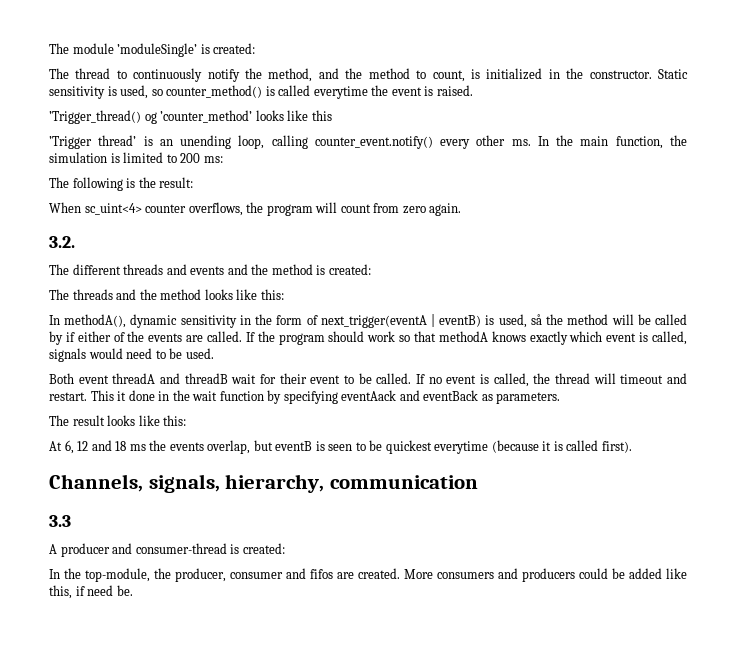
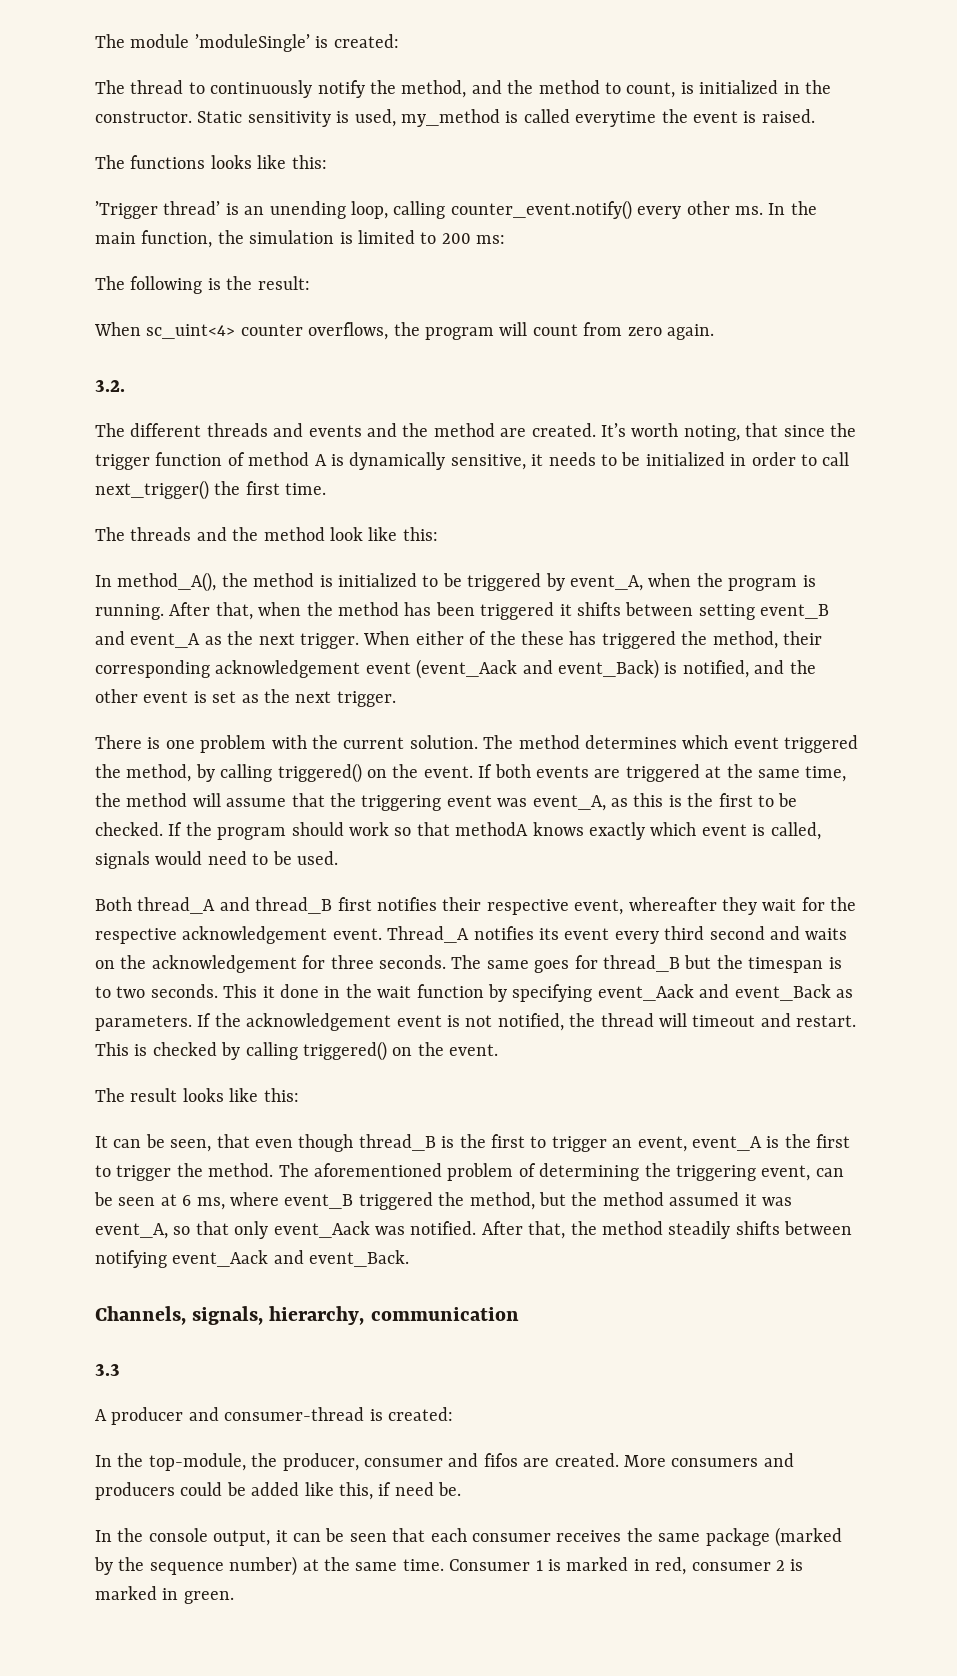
[151,85,263,98] so counter_method() -> [401,109,500,127] my_method
[49,110,332,124] ’Trigger_thread() og ’counter_method’ looks like this -> [95,155,327,169] The functions looks like this:
[316,264,371,275] is created: -> [500,423,856,441] [95,452,850,470] [95,480,327,500] are created. It’s worth noting, that since the trigger function of method A is dynamically sensitive, it needs to be initialized in order to call next_trigger() the first time.
[204,289,233,300] looks -> [330,527,363,541] look
[64,314,687,328] [49,331,242,345] methodA(), dynamic sensitivity in the form of next_trigger(eventA | eventB) is used, så the method will be called by if either of the events are called. -> [117,572,816,592] [95,602,830,620] [95,631,822,649] [95,659,816,679] [95,689,396,707] [95,735,859,753] [95,763,847,783] [95,793,798,811] [95,822,163,836] method_A(), the method is initialized to be triggered by event_A, when the program is running. After that, when the method has been triggered it shifts between setting event_B and event_A as the next trigger. When either of the these has triggered the method, their corresponding acknowledgement event (event_Aack and event_Back) is notified, and the other event is set as the next trigger. // There is one problem with the current solution. The method determines which event triggered the method, by calling triggered() on the event. If both events are triggered at the same time, the method will assume that the triggering event was event_A, as this is the first to be checked.
[78,373,688,387] [49,392,87,401] event threadA and threadB wait for their event to be called. If no event is called, the thread will timeout and restart. -> [137,897,857,915] [95,926,848,944] [95,955,842,973] [95,984,218,998] thread_A and thread_B first notifies their respective event, whereafter they wait for the respective acknowledgement event. Thread_A notifies its event every third second and waits on the acknowledgement for three seconds. The same goes for thread_B but the timespan is to two seconds.
[341,390,479,401] eventAack and eventBack -> [597,984,831,1001] event_Aack and event_Back
(561, 398) none -> [197,1013,857,1031] [95,1041,499,1061] If the acknowledgement event is not notified, the thread will timeout and restart. This is checked by calling triggered() on the event.
[49,440,632,454] At 6, 12 and 18 ms the events overlap, but eventB is seen to be quickest everytime (because it is called first). -> [95,1134,851,1152] [95,1163,844,1181] [94,1192,792,1210] [95,1221,853,1239] [95,1250,410,1268] It can be seen, that even though thread_B is the first to trigger an event, event_A is the first to trigger the method. The aforementioned problem of determining the triggering event, can be seen at 6 ms, where event_B triggered the method, but the method assumed it was event_A, so that only event_Aack was notified. After that, the method steadily shifts between notifying event_Aack and event_Back.
(133, 590) none -> [95,1527,842,1547] [94,1556,804,1576] [95,1586,234,1604] // In the console output, it can be seen that each consumer receives the same package (marked by the sequence number) at the same time. Consumer 1 is marked in red, consumer 2 is marked in green.

